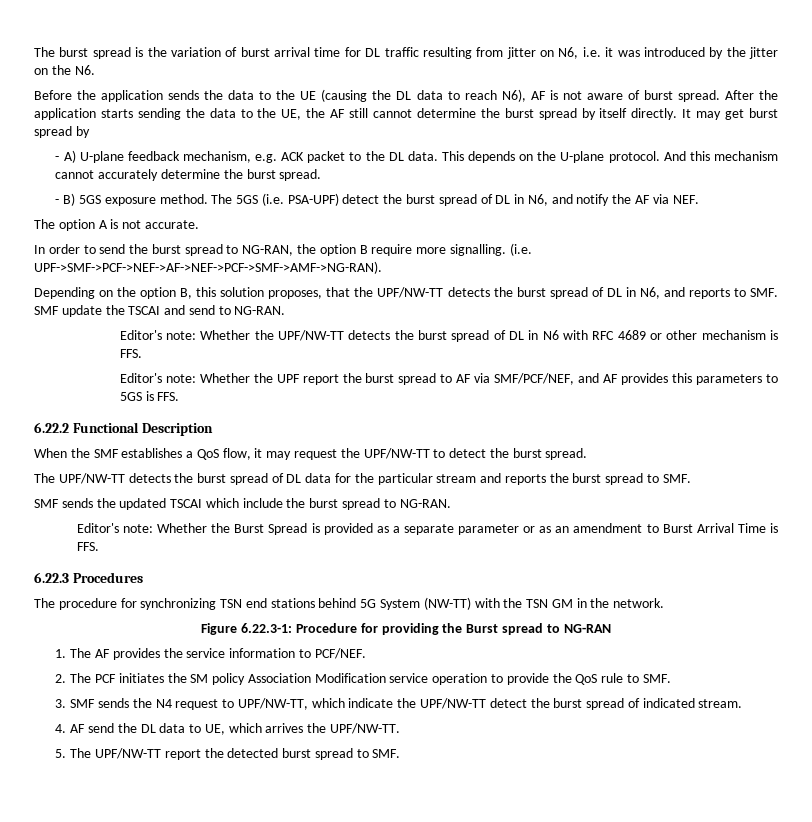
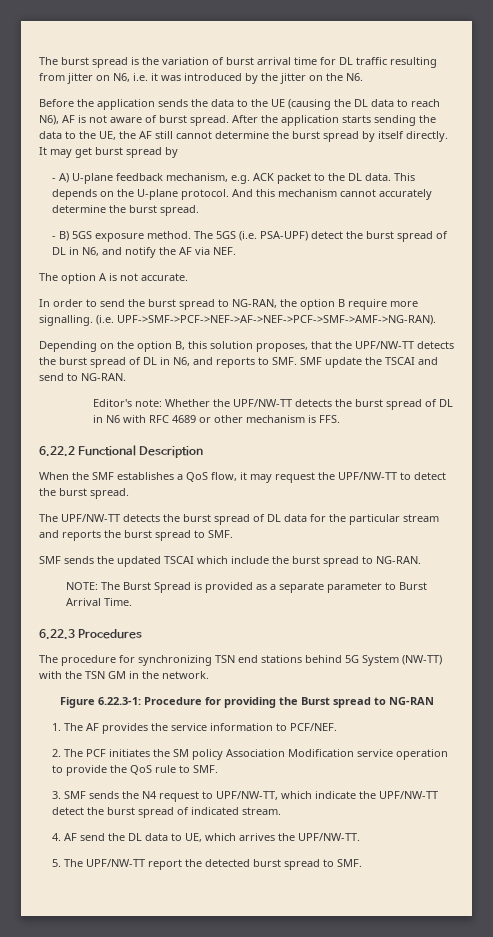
[119,373,778,385] [119,391,180,401] // Editor's note: Whether the UPF report the burst spread to AF via SMF/PCF/NEF, and AF provides this parameters to 5GS is FFS. -> (340, 419) none
[76,523,231,533] Editor's note: Whether the -> [65,582,120,590] NOTE: The
[523,523,778,533] [76,542,99,551] or as an amendment to Burst Arrival Time is FFS. -> [384,582,427,590] [65,598,132,606] to Burst Arrival Time.

